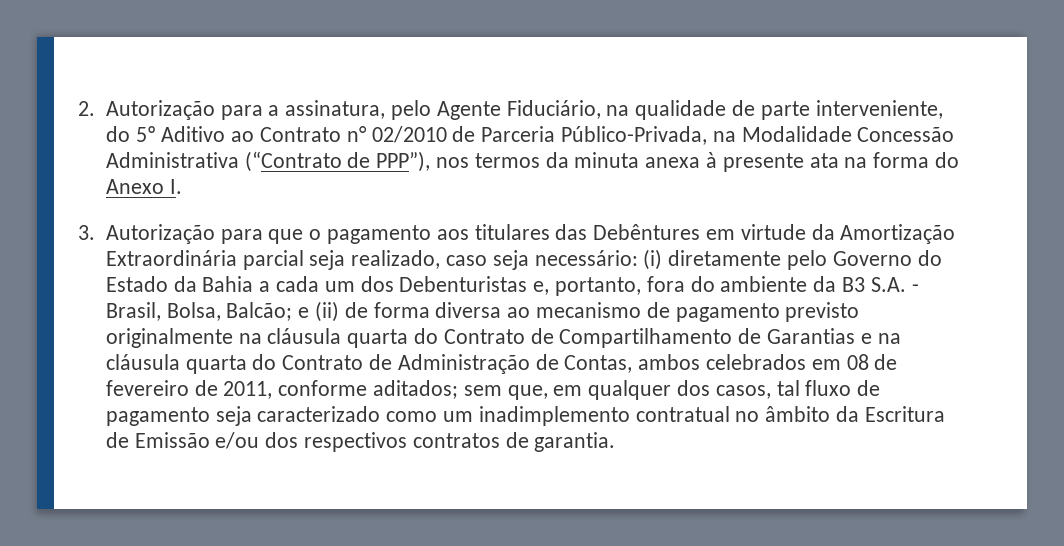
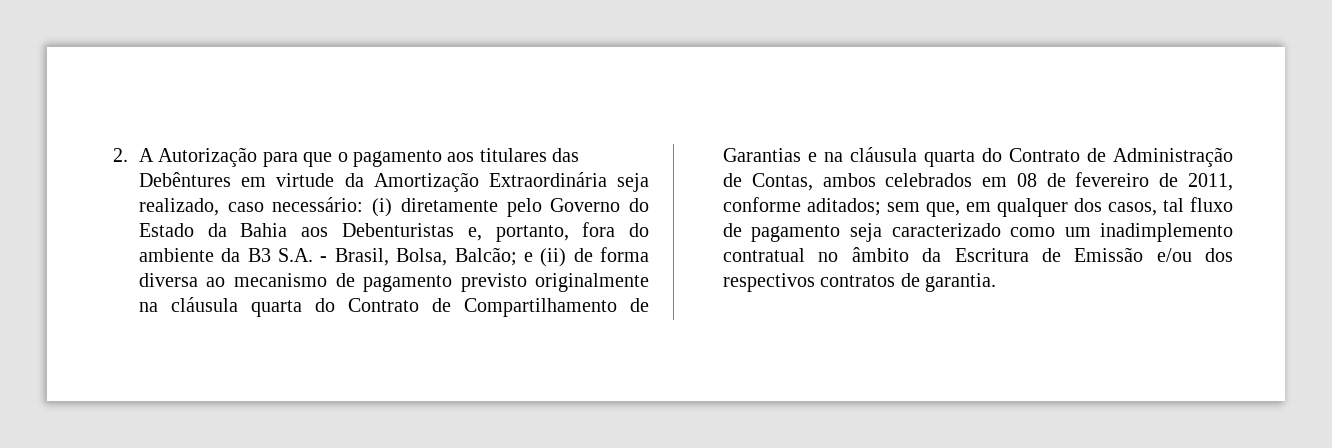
[105,100,943,120] [105,126,955,145] [105,151,960,172] [105,179,182,194] [78,225,95,240] Autorização para a assinatura, pelo Agente Fiduciário, na qualidade de parte interveniente, do 5º Aditivo ao Contrato n° 02/2010 de Parceria Público-Privada, na Modalidade Concessão Administrativa (“Contrato de PPP”), nos termos da minuta anexa à presente ata na forma do Anexo I. // 3. -> [138,148,154,162] A
[242,250,304,270] parcial -> (607, 179) none
[492,250,529,270] seja -> (264, 207) none
[259,276,394,292] a cada um dos -> [301,227,329,237] aos

